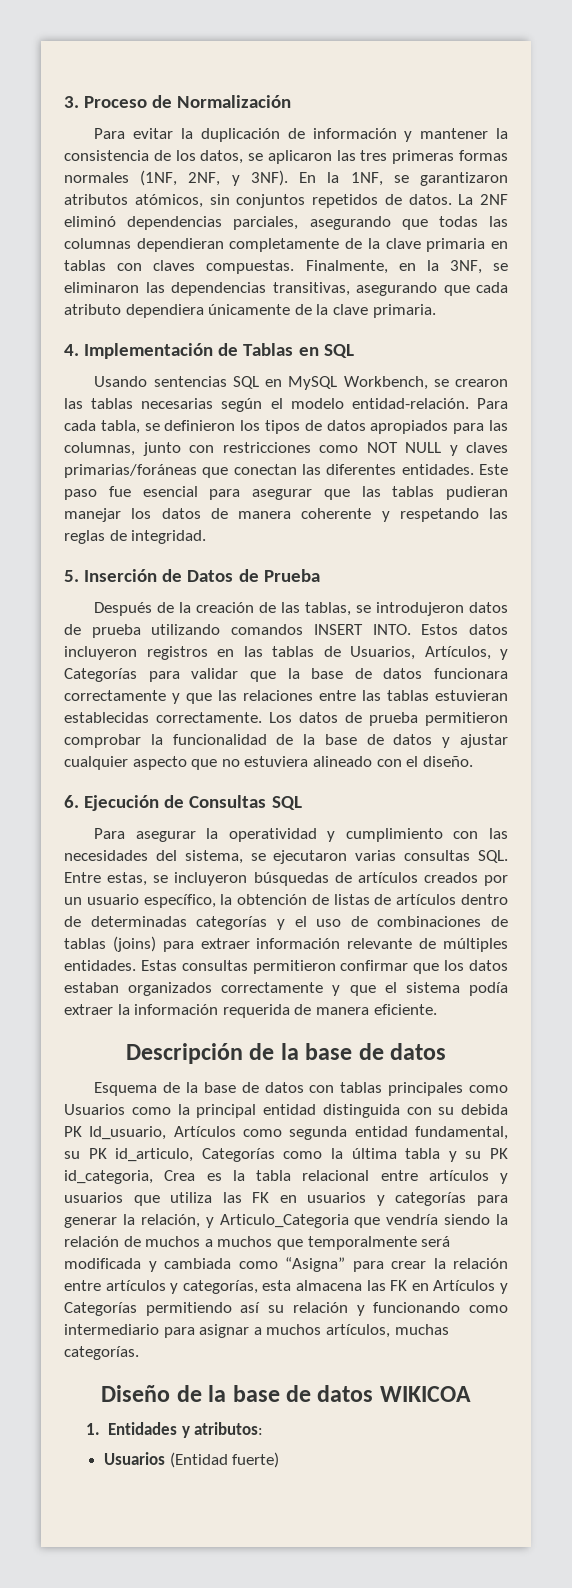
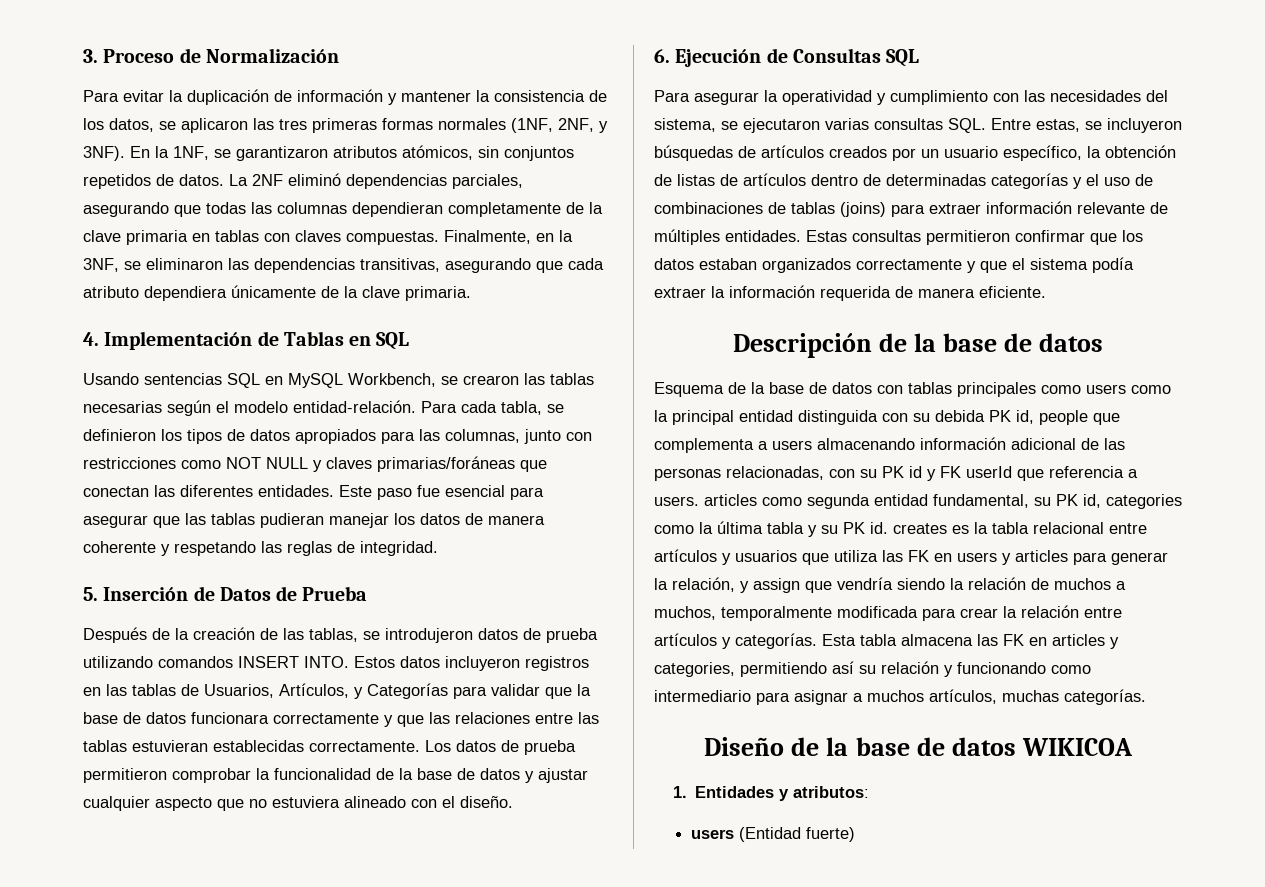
[64,1104,125,1115] Usuarios -> [1086,384,1126,394] users
[89,1126,236,1140] Id_usuario, Artículos -> [1016,410,1120,425] [654,437,1125,453] [654,466,1138,481] [654,494,757,506] id, people que complementa a users almacenando información adicional de las personas relacionadas, con su PK id y FK userId que referencia a users. articles
[115,1148,275,1162] id_articulo, Categorías -> [1083,494,1182,509] id, categories
[64,1170,196,1184] id_categoria, Crea -> [870,522,947,534] id. creates
[307,1192,467,1206] usuarios y categorías -> [957,550,1068,565] users y articles
[219,1214,349,1228] Articulo_Categoria -> [753,578,800,593] assign
[217,1236,451,1250] [64,1257,345,1272] muchos que temporalmente será modificada y cambiada como “Asigna” -> [654,606,918,621] muchos, temporalmente modificada
[182,1280,292,1294] categorías, esta -> [735,633,897,649] categorías. Esta tabla
[433,1280,509,1294] [64,1302,137,1316] Artículos y Categorías -> [1052,634,1119,649] [654,662,735,677] articles y categories,
[104,1452,166,1465] Usuarios -> [690,829,734,839] users

